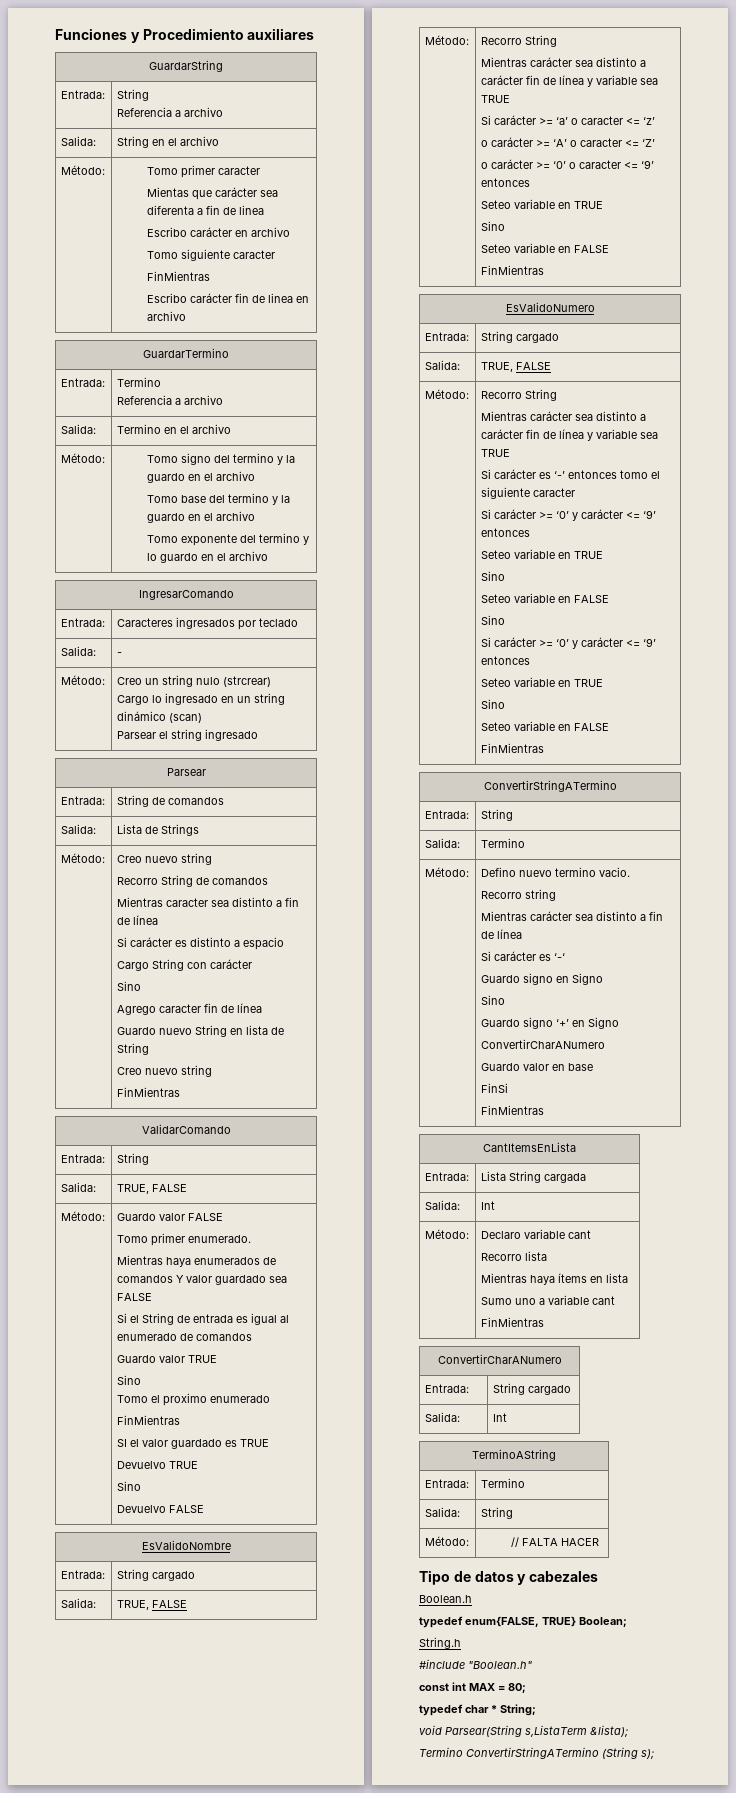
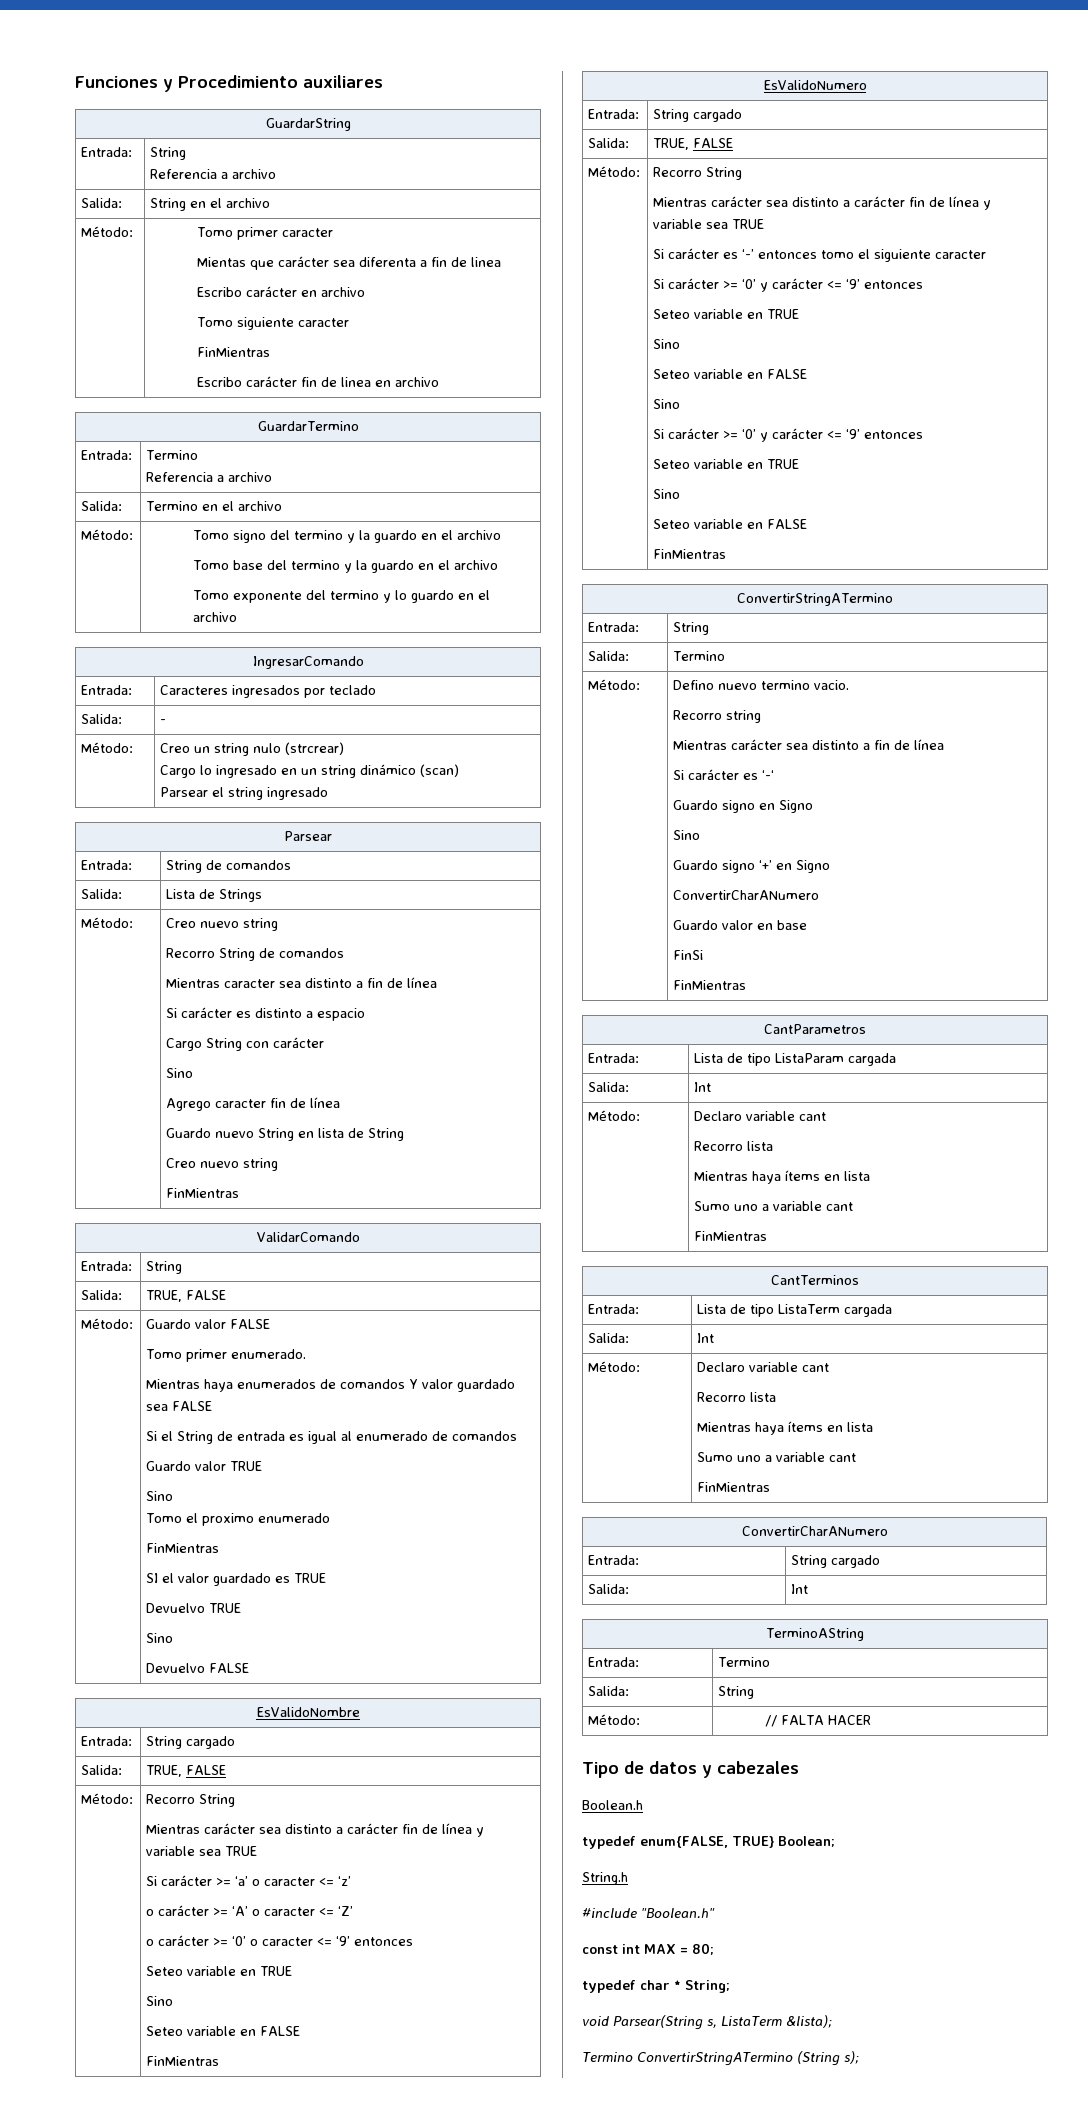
[483,1142,576,1152] [424,1172,469,1181] [480,1171,541,1183] CantItemsEnLista // Entrada: | Lista String -> [764,1024,866,1034] [588,1053,640,1063] [694,1053,897,1066] [588,1082,630,1092] [694,1082,712,1092] [588,1110,641,1121] [694,1111,827,1121] [694,1141,774,1151] [694,1170,871,1184] [694,1201,854,1211] [694,1231,768,1241] [771,1275,860,1285] [588,1304,640,1314] [697,1304,841,1317] CantParametros // Entrada: | Lista de tipo ListaParam cargada // Salida: | Int // Método: | Declaro variable cant // Recorro lista // Mientras haya ítems en lista // Sumo uno a variable cant // FinMientras // CantTerminos // Entrada: | Lista de tipo ListaTerm
[525,1725,587,1737] s,ListaTerm -> [707,2016,782,2028] s, ListaTerm

